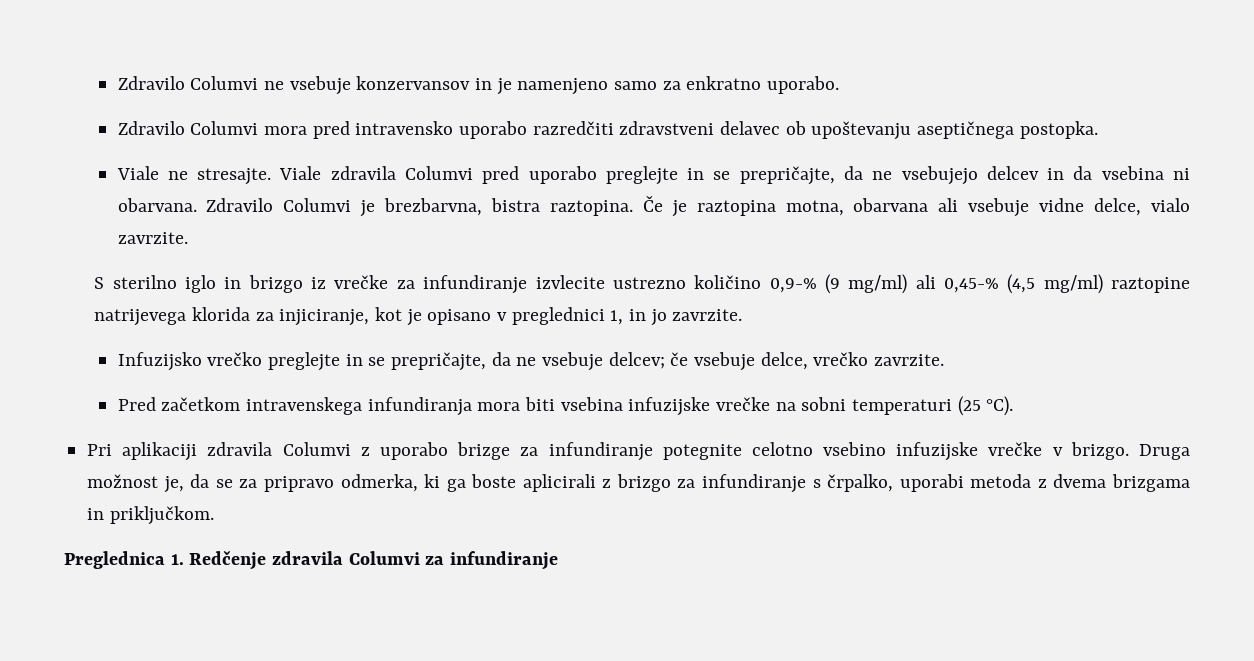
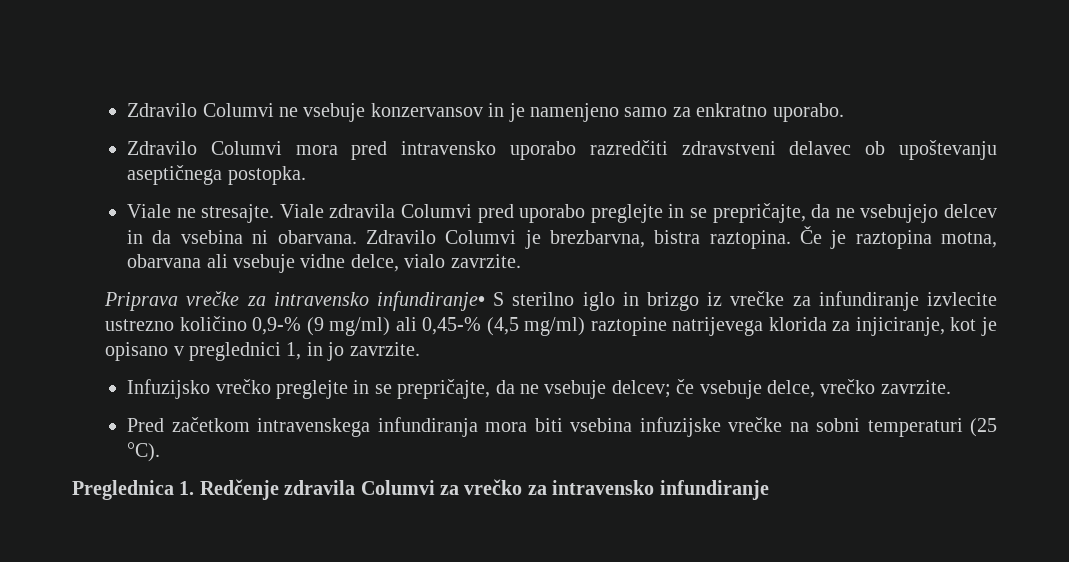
(188, 238) none -> [104,291,485,311] Priprava vrečke za intravensko infundiranje•
[87,442,1190,461] [87,474,1191,493] [87,506,214,525] // Pri aplikaciji zdravila Columvi z uporabo brizge za infundiranje potegnite celotno vsebino infuzijske vrečke v brizgo. Druga možnost je, da se za pripravo odmerka, ki ga boste aplicirali z brizgo za infundiranje s črpalko, uporabi metoda z dvema brizgama in priključkom. -> (161, 452) none
(445, 560) none -> [464,479,655,495] vrečko za intravensko

